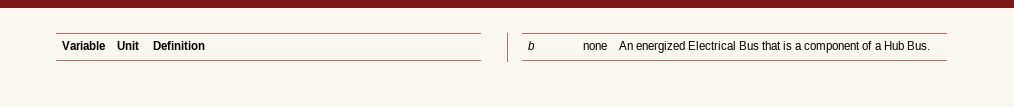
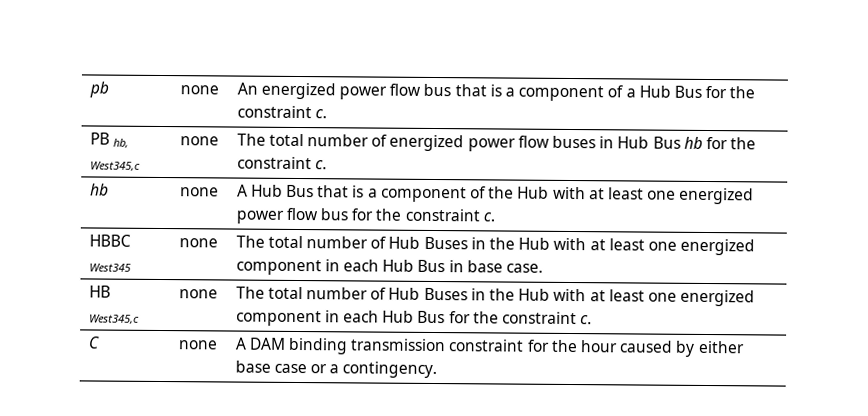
[61,41,105,50] [116,41,139,50] [152,41,205,50] [527,41,535,50] Variable | Unit | Definition // b -> [88,81,109,98] pb
[687,41,759,50] Electrical Bus -> [339,83,452,100] power flow bus
[906,41,930,50] Bus. -> [673,85,756,99] [236,105,327,119] [89,132,129,148] [89,161,141,171] [179,136,219,146] [236,133,757,152] [236,156,327,170] [89,183,109,196] [179,187,219,197] [236,184,755,205] [235,207,495,224] [88,234,131,247] [88,263,131,272] [178,238,218,248] [235,235,756,256] [235,259,544,276] [88,285,111,298] [88,314,140,324] [178,289,218,299] [235,286,756,307] [235,310,593,327] [87,336,100,349] [177,340,218,350] [234,337,745,357] [234,360,438,379] Bus for the constraint c. // PB hb, West345,c | none | The total number of energized power flow buses in Hub Bus hb for the constraint c. // hb | none | A Hub Bus that is a component of the Hub with at least one energized power flow bus for the constraint c. // HBBC West345 | none | The total number of Hub Buses in the Hub with at least one energized component in each Hub Bus in base case. // HB West345,c | none | The total number of Hub Buses in the Hub with at least one energized component in each Hub Bus for the constraint c. // C | none | A DAM binding transmission constraint for the hour caused by either base case or a contingency.

